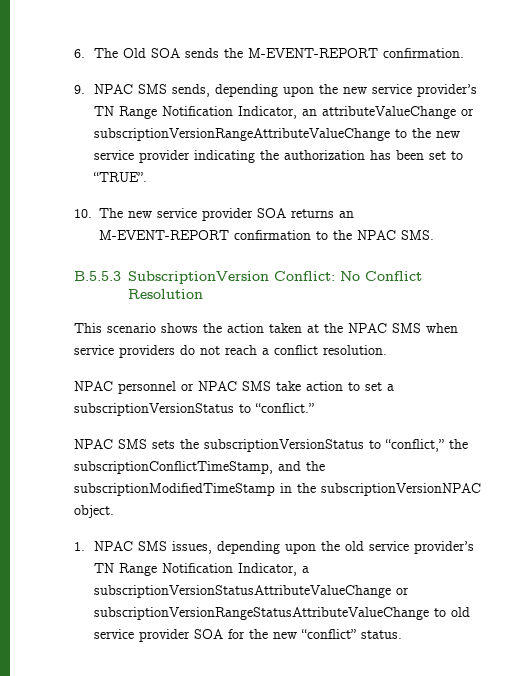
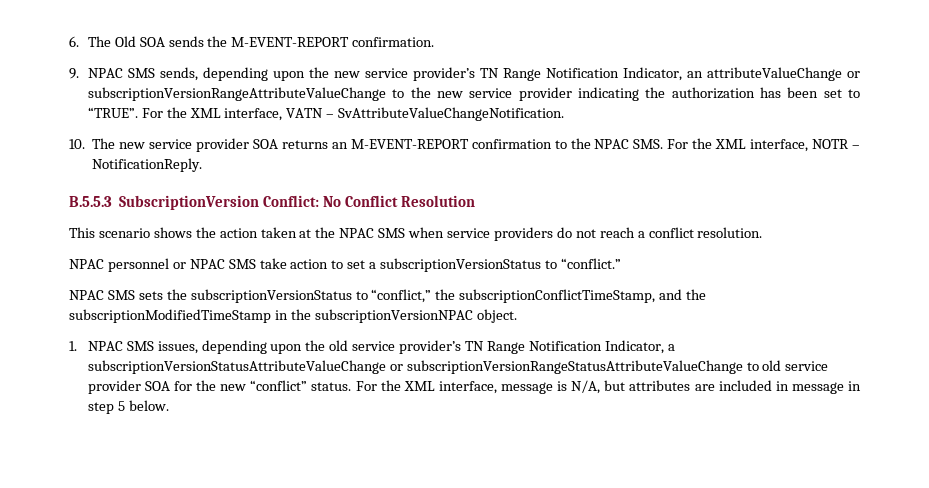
(148, 177) none -> [141,107,565,121] For the XML interface, VATN – SvAttributeValueChangeNotification.
(434, 235) none -> [667,138,860,152] [92,158,203,172] For the XML interface, NOTR – NotificationReply.
(403, 634) none -> [355,380,861,394] [87,400,169,414] For the XML interface, message is N/A, but attributes are included in message in step 5 below.

